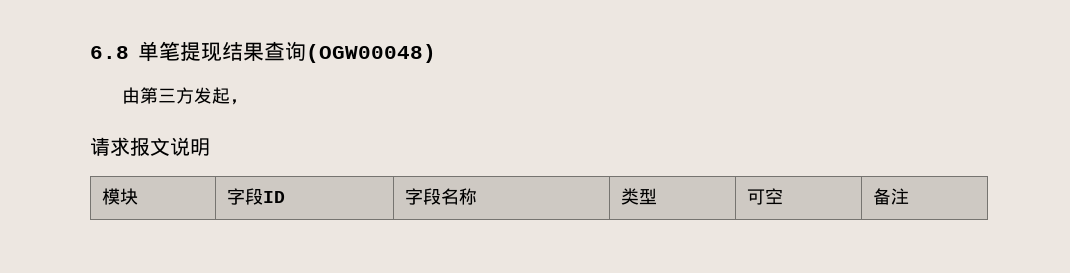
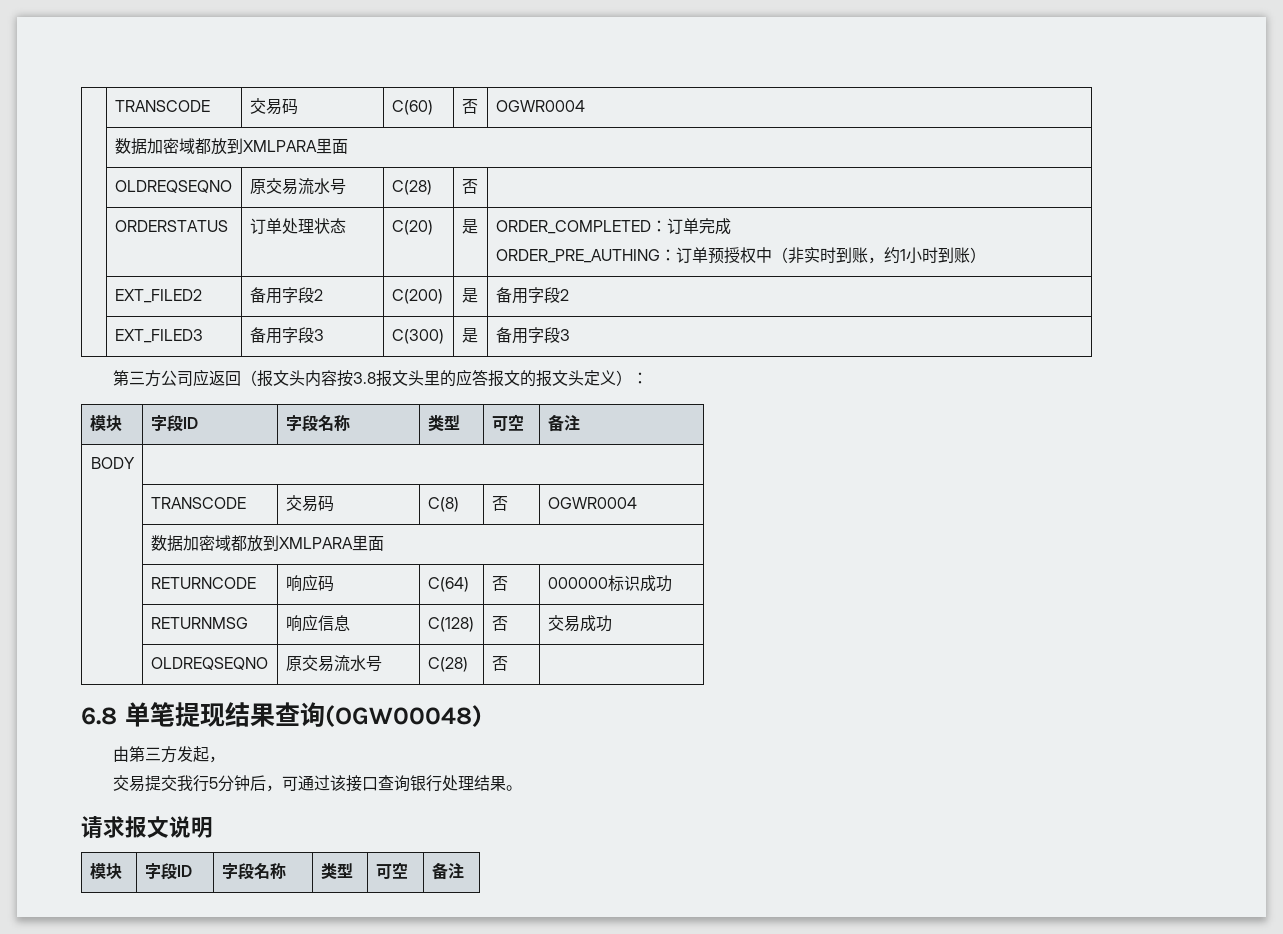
(90, 52) none -> [114,100,210,112] [249,98,298,115] [391,100,433,115] [461,99,478,114] [495,100,585,112] [114,138,348,155] [114,180,232,193] [249,178,346,195] [391,180,432,195] [461,179,478,194] [114,220,228,232] [249,218,346,234] [391,220,433,235] [461,219,478,234] [495,218,731,235] [495,247,986,264] [114,289,202,303] [249,287,323,304] [391,289,443,304] [461,288,478,303] [495,287,569,304] [114,329,203,343] [249,327,324,344] [391,329,444,344] [461,328,478,343] [495,327,570,344] [112,369,648,387] [89,415,122,432] [150,415,198,432] [285,415,350,432] [427,415,460,431] [491,414,524,431] [547,414,580,432] [90,457,135,469] [150,497,246,509] [285,495,334,512] [427,497,459,512] [491,496,508,511] [547,497,637,509] [150,535,384,552] [150,577,256,589] [285,574,334,592] [427,577,469,592] [491,576,508,591] [547,575,672,592] [150,617,248,629] [285,614,350,632] [427,617,474,632] [491,616,508,631] [547,615,612,632] [150,657,268,670] [285,655,382,672] [427,657,468,672] [491,656,508,671] | TRANSCODE | 交易码 | C(60) | 否 | OGWR0004 // | 数据加密域都放到XMLPARA里面 // | OLDREQSEQNO | 原交易流水号 | C(28) | 否 | // | ORDERSTATUS | 订单处理状态 | C(20) | 是 | ORDER_COMPLETED：订单完成 // ORDER_PRE_AUTHING：订单预授权中（非实时到账，约1小时到账） // | EXT_FILED2 | 备用字段2 | C(200) | 是 | 备用字段2 // | EXT_FILED3 | 备用字段3 | C(300) | 是 | 备用字段3 // 第三方公司应返回（报文头内容按3.8报文头里的应答报文的报文头定义）： // 模块 | 字段ID | 字段名称 | 类型 | 可空 | 备注 // BODY | // | TRANSCODE | 交易码 | C(8) | 否 | OGWR0004 // | 数据加密域都放到XMLPARA里面 // | RETURNCODE | 响应码 | C(64) | 否 | 000000标识成功 // | RETURNMSG | 响应信息 | C(128) | 否 | 交易成功 // | OLDREQSEQNO | 原交易流水号 | C(28) | 否 | //
(248, 102) none -> [112,775,522,792] // 交易提交我行5分钟后，可通过该接口查询银行处理结果。

